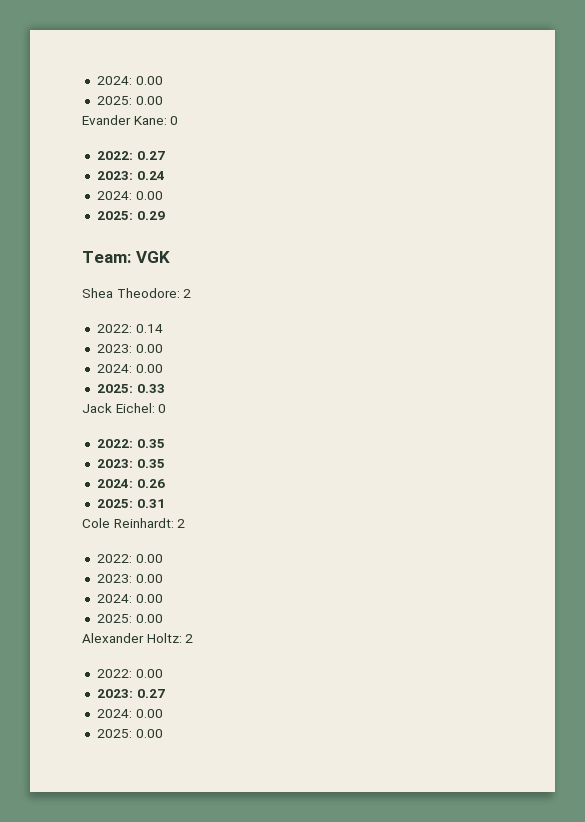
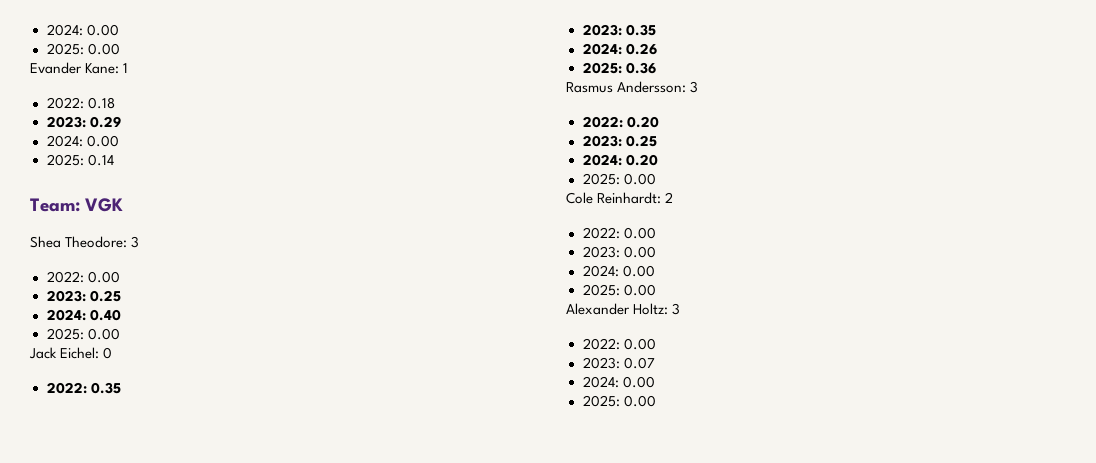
[170,116,179,125] [96,151,165,160] [96,171,165,180] [96,191,163,200] [96,211,165,220] 0 // 2022: 0.27 // 2023: 0.24 // 2024: 0.00 // 2025: 0.29 -> [123,63,129,73] [46,97,115,109] [46,116,121,128] [46,135,119,147] [46,154,114,166] 1 // 2022: 0.18 // 2023: 0.29 // 2024: 0.00 // 2025: 0.14
[183,289,192,298] [96,324,163,333] [96,344,163,353] [96,364,163,373] [96,384,165,393] 2 // 2022: 0.14 // 2023: 0.00 // 2024: 0.00 // 2025: 0.33 -> [131,236,140,248] [46,271,120,283] [46,290,121,302] [46,309,121,321] [46,328,120,340] 3 // 2022: 0.00 // 2023: 0.25 // 2024: 0.40 // 2025: 0.00
[136,499,165,508] 0.31 -> [625,62,656,74] [566,81,699,93] [582,116,659,128] [582,135,657,147] [582,154,658,166] [582,173,656,185] 0.36 // Rasmus Andersson: 3 // 2022: 0.20 // 2023: 0.25 // 2024: 0.20 // 2025: 0.00
[185,634,194,643] [96,669,163,678] [96,689,165,698] 2 // 2022: 0.00 // 2023: 0.27 -> [672,303,681,315] [582,338,656,350] [582,357,655,369] 3 // 2022: 0.00 // 2023: 0.07

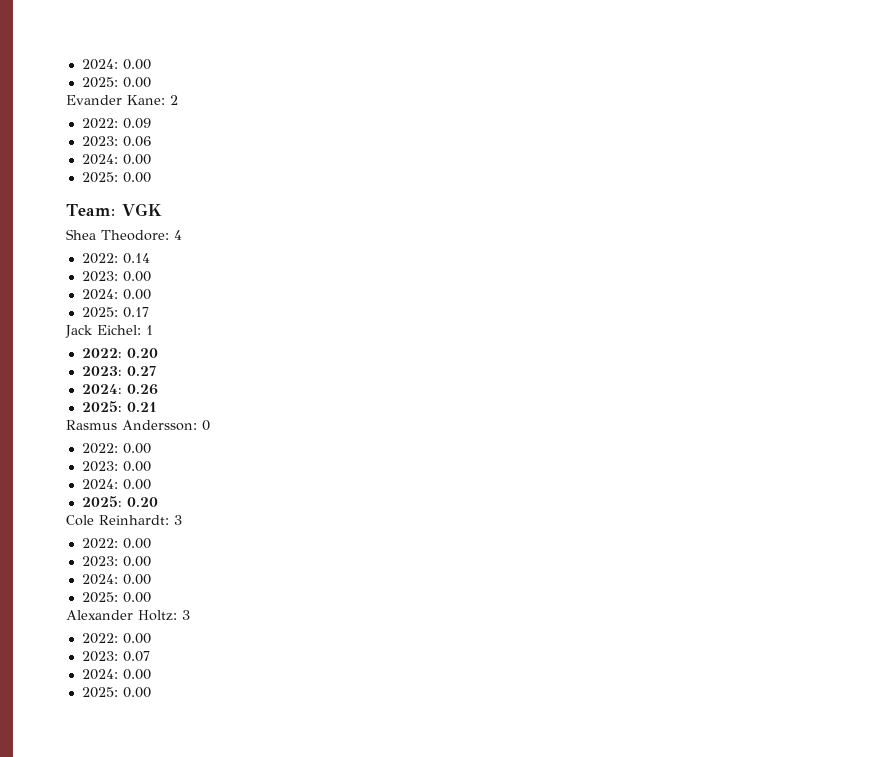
[123,63,129,73] [46,97,115,109] [46,116,121,128] [46,135,119,147] [46,154,114,166] 1 // 2022: 0.18 // 2023: 0.29 // 2024: 0.00 // 2025: 0.14 -> [170,95,178,105] [81,118,151,129] [81,136,151,147] [81,154,151,165] [81,172,151,183] 2 // 2022: 0.09 // 2023: 0.06 // 2024: 0.00 // 2025: 0.00
[131,236,140,248] [46,271,120,283] [46,290,121,302] [46,309,121,321] [46,328,120,340] [29,347,113,359] [46,382,121,394] [582,24,656,36] [582,43,657,55] [582,62,656,74] [566,81,699,93] [582,116,659,128] [582,135,657,147] [582,154,658,166] [582,173,656,185] 3 // 2022: 0.00 // 2023: 0.25 // 2024: 0.40 // 2025: 0.00 // Jack Eichel: 0 // 2022: 0.35 // 2023: 0.35 // 2024: 0.26 // 2025: 0.36 // Rasmus Andersson: 3 // 2022: 0.20 // 2023: 0.25 // 2024: 0.20 // 2025: 0.00 -> [174,230,182,240] [81,253,150,264] [81,271,151,282] [81,289,151,300] [81,307,149,318] [65,325,153,338] [81,348,158,358] [81,366,156,376] [81,384,158,395] [81,401,157,412] [66,420,210,431] [81,443,151,454] [81,461,151,472] [81,479,151,490] [81,496,158,507] 4 // 2022: 0.14 // 2023: 0.00 // 2024: 0.00 // 2025: 0.17 // Jack Eichel: 1 // 2022: 0.20 // 2023: 0.27 // 2024: 0.26 // 2025: 0.21 // Rasmus Andersson: 0 // 2022: 0.00 // 2023: 0.00 // 2024: 0.00 // 2025: 0.20
[665,192,674,203] 2 -> [174,515,182,525] 3

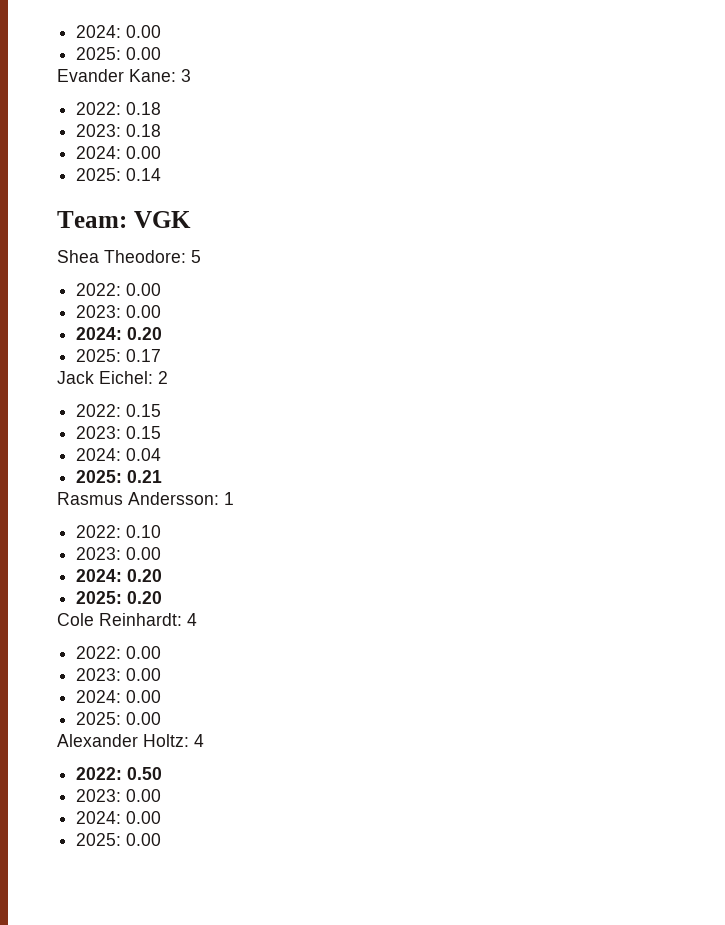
[170,95,178,105] [81,118,151,129] [81,136,151,147] [81,154,151,165] [81,172,151,183] 2 // 2022: 0.09 // 2023: 0.06 // 2024: 0.00 // 2025: 0.00 -> [181,69,191,82] [76,102,162,115] [76,124,162,137] [76,146,162,159] [76,168,162,181] 3 // 2022: 0.18 // 2023: 0.18 // 2024: 0.00 // 2025: 0.14
[174,230,182,240] [81,253,150,264] [81,271,151,282] [81,289,151,300] [81,307,149,318] [65,325,153,338] [81,348,158,358] [81,366,156,376] [81,384,158,395] [81,401,157,412] [66,420,210,431] [81,443,151,454] [81,461,151,472] [81,479,151,490] 4 // 2022: 0.14 // 2023: 0.00 // 2024: 0.00 // 2025: 0.17 // Jack Eichel: 1 // 2022: 0.20 // 2023: 0.27 // 2024: 0.26 // 2025: 0.21 // Rasmus Andersson: 0 // 2022: 0.00 // 2023: 0.00 // 2024: 0.00 -> [191,250,201,263] [76,283,162,296] [76,305,162,318] [76,327,163,340] [76,349,162,362] [57,371,168,384] [76,404,162,417] [76,426,162,439] [76,448,162,461] [76,470,163,483] [57,492,234,505] [76,525,162,538] [76,547,162,560] [76,569,163,582] 5 // 2022: 0.00 // 2023: 0.00 // 2024: 0.20 // 2025: 0.17 // Jack Eichel: 2 // 2022: 0.15 // 2023: 0.15 // 2024: 0.04 // 2025: 0.21 // Rasmus Andersson: 1 // 2022: 0.10 // 2023: 0.00 // 2024: 0.20
[174,515,182,525] 3 -> [187,613,197,626] 4
[182,610,190,620] [81,633,151,644] [81,651,150,662] 3 // 2022: 0.00 // 2023: 0.07 -> [194,734,204,747] [76,767,163,780] [76,789,162,802] 4 // 2022: 0.50 // 2023: 0.00

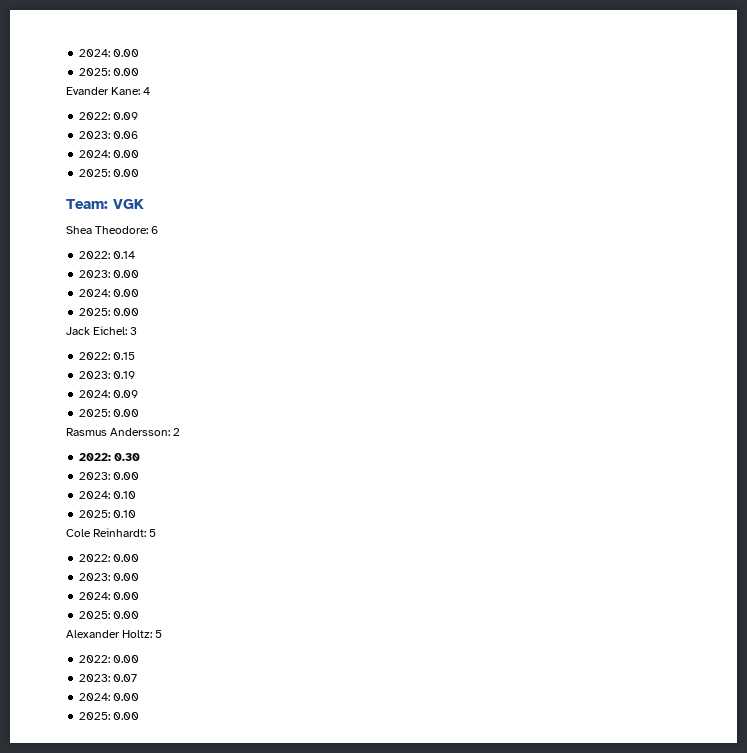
[181,69,191,82] [76,102,162,115] [76,124,162,137] [76,146,162,159] [76,168,162,181] 3 // 2022: 0.18 // 2023: 0.18 // 2024: 0.00 // 2025: 0.14 -> [143,87,151,95] [79,112,139,120] [79,131,139,139] [79,150,140,158] [79,169,140,177] 4 // 2022: 0.09 // 2023: 0.06 // 2024: 0.00 // 2025: 0.00
[191,250,201,263] [76,283,162,296] [76,305,162,318] [76,327,163,340] [76,349,162,362] 5 // 2022: 0.00 // 2023: 0.00 // 2024: 0.20 // 2025: 0.17 -> [151,226,159,234] [79,251,136,259] [79,270,140,278] [79,289,140,297] [79,308,140,316] 6 // 2022: 0.14 // 2023: 0.00 // 2024: 0.00 // 2025: 0.00
[158,371,168,384] 2 -> [130,327,138,335] 3
[126,426,162,439] [76,448,162,461] [76,470,163,483] 0.15 // 2024: 0.04 // 2025: 0.21 -> [113,371,136,379] [79,390,139,398] [79,409,140,417] 0.19 // 2024: 0.09 // 2025: 0.00
[224,492,234,505] [76,525,162,538] [76,547,162,560] [76,569,163,582] [76,591,163,604] 1 // 2022: 0.10 // 2023: 0.00 // 2024: 0.20 // 2025: 0.20 -> [173,428,181,436] [79,453,141,461] [79,472,140,480] [79,491,137,499] [79,510,137,518] 2 // 2022: 0.30 // 2023: 0.00 // 2024: 0.10 // 2025: 0.10
[187,613,197,626] 4 -> [149,529,157,537] 5
[194,734,204,747] [76,767,163,780] [76,789,162,802] 4 // 2022: 0.50 // 2023: 0.00 -> [155,630,163,638] [79,655,140,663] [79,674,138,682] 5 // 2022: 0.00 // 2023: 0.07

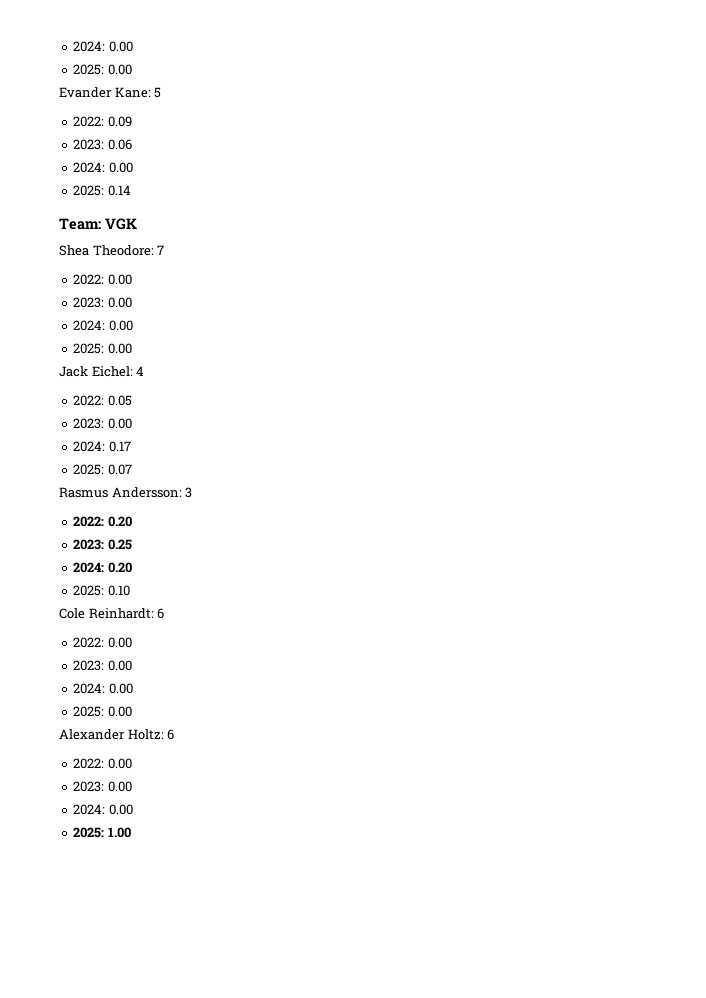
[143,87,151,95] 4 -> [154,87,162,98] 5
[113,169,140,177] 0.00 -> [107,185,131,196] 0.14
[151,226,159,234] [79,251,136,259] 6 // 2022: 0.14 -> [157,245,165,255] [73,274,132,285] 7 // 2022: 0.00
[130,327,138,335] [79,352,136,360] [79,371,136,379] [79,390,139,398] [79,409,140,417] [66,428,181,436] [79,453,141,461] [79,472,140,480] [79,491,137,499] 3 // 2022: 0.15 // 2023: 0.19 // 2024: 0.09 // 2025: 0.00 // Rasmus Andersson: 2 // 2022: 0.30 // 2023: 0.00 // 2024: 0.10 -> [136,366,145,376] [73,395,132,406] [73,418,132,429] [73,441,131,452] [73,464,132,475] [59,487,193,498] [73,516,132,527] [73,539,132,550] [73,562,132,573] 4 // 2022: 0.05 // 2023: 0.00 // 2024: 0.17 // 2025: 0.07 // Rasmus Andersson: 3 // 2022: 0.20 // 2023: 0.25 // 2024: 0.20
[149,529,157,537] 5 -> [157,608,165,619] 6
[155,630,163,638] [79,655,140,663] [79,674,138,682] [79,693,140,701] [79,712,140,720] 5 // 2022: 0.00 // 2023: 0.07 // 2024: 0.00 // 2025: 0.00 -> [167,729,175,740] [73,758,132,769] [73,781,132,792] [73,804,133,815] [73,827,131,838] 6 // 2022: 0.00 // 2023: 0.00 // 2024: 0.00 // 2025: 1.00

